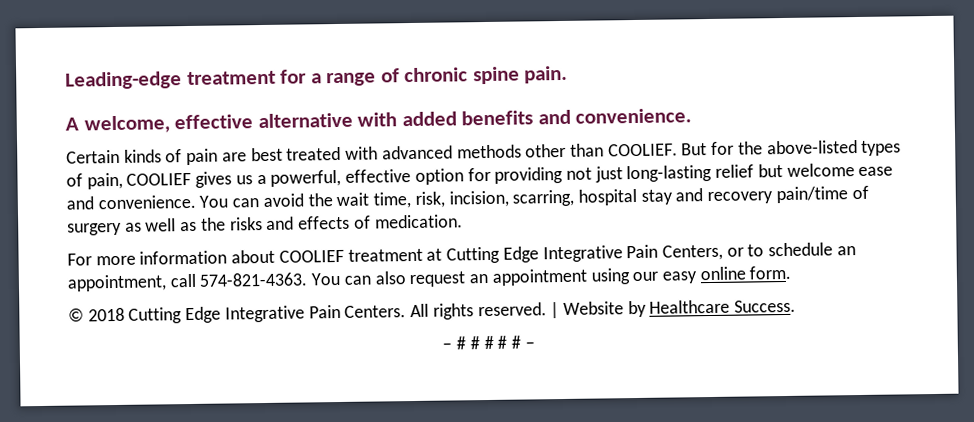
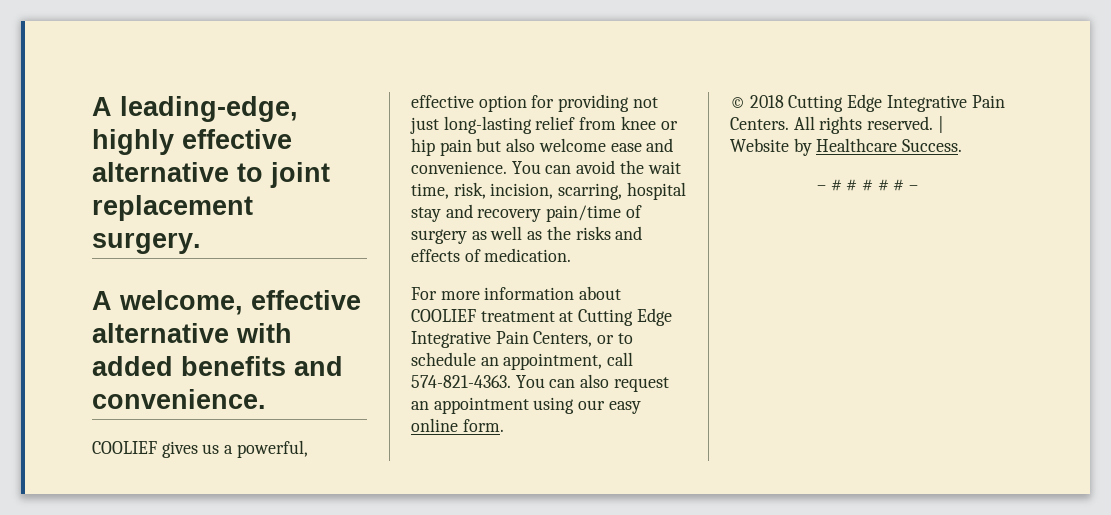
[65,65,569,90] Leading-edge treatment for a range of chronic spine pain. -> [92,96,298,122] [92,129,292,155] [92,162,330,188] [92,195,253,221] [92,233,201,254] A leading-edge, highly effective alternative to joint replacement surgery.
[66,140,902,166] [66,172,123,190] Certain kinds of pain are best treated with advanced methods other than COOLIEF. But for the above-listed types of pain, -> (266, 399) none
[757,164,783,178] but -> [579,116,678,130] [411,138,536,156] from knee or hip pain but also

